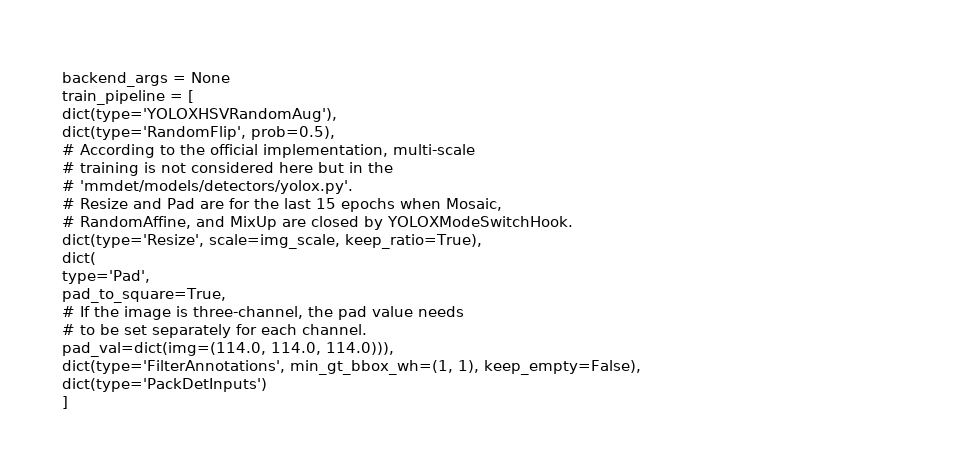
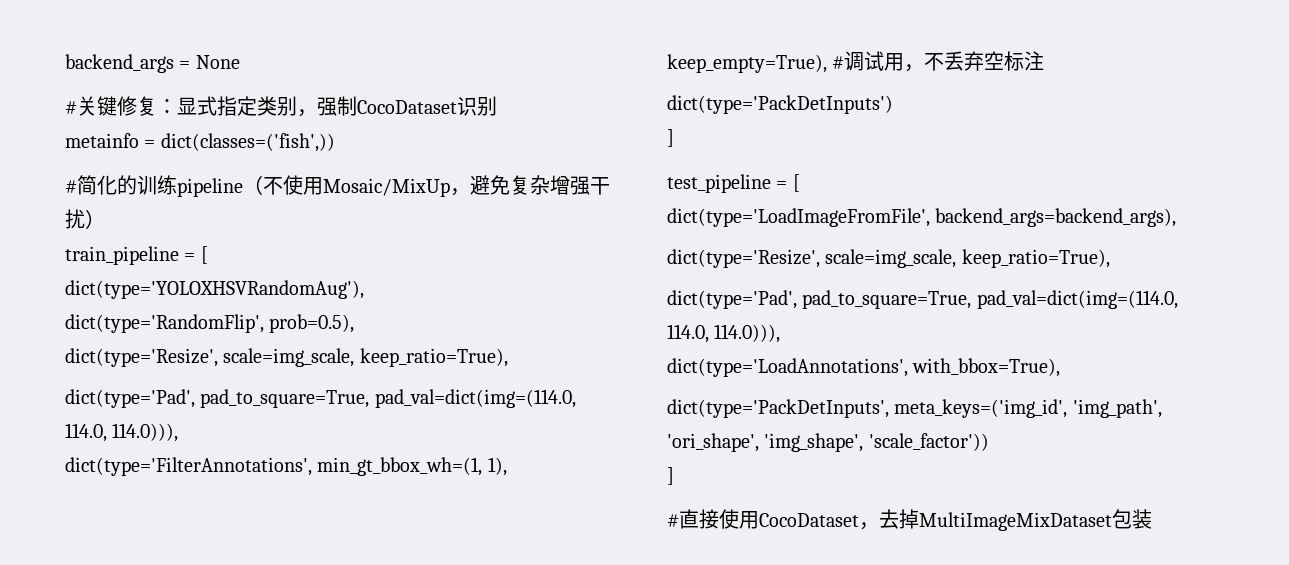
(230, 77) none -> [65,96,497,117] [65,133,335,152] [65,175,610,197] [65,209,105,229] // #关键修复：显式指定类别，强制CocoDataset识别 // metainfo = dict(classes=('fish',)) // #简化的训练pipeline（不使用Mosaic/MixUp，避免复杂增强干扰）
[62,144,475,158] [62,162,393,176] [62,180,353,194] [62,198,502,212] [62,216,573,230] [62,234,482,249] [62,252,96,265] [62,270,150,284] [62,288,226,303] [62,306,464,320] [62,324,367,338] // # According to the official implementation, multi-scale // # training is not considered here but in the // # 'mmdet/models/detectors/yolox.py'. // # Resize and Pad are for the last 15 epochs when Mosaic, // # RandomAffine, and MixUp are closed by YOLOXModeSwitchHook. // dict(type='Resize', scale=img_scale, keep_ratio=True), // dict( // type='Pad', // pad_to_square=True, // # If the image is three-channel, the pad value needs // # to be set separately for each channel. // -> [65,348,508,367] [65,389,370,408] // dict(type='Resize', scale=img_scale, keep_ratio=True), // dict(type='Pad', pad_to_square=True,
[483,360,641,375] [62,378,267,392] [62,396,68,409] keep_empty=False), // dict(type='PackDetInputs') // ] -> [667,51,1045,73] [667,95,893,114] [667,129,674,147] [667,174,800,193] [667,208,1177,227] [667,249,1110,268] [667,290,1178,309] [667,324,781,343] [667,358,1061,377] [667,399,1162,418] [667,433,989,452] [667,467,674,485] [667,509,1152,531] keep_empty=True), #调试用，不丢弃空标注 // dict(type='PackDetInputs') // ] // test_pipeline = [ // dict(type='LoadImageFromFile', backend_args=backend_args), // dict(type='Resize', scale=img_scale, keep_ratio=True), // dict(type='Pad', pad_to_square=True, pad_val=dict(img=(114.0, 114.0, 114.0))), // dict(type='LoadAnnotations', with_bbox=True), // dict(type='PackDetInputs', meta_keys=('img_id', 'img_path', 'ori_shape', 'img_shape', 'scale_factor')) // ] // #直接使用CocoDataset，去掉MultiImageMixDataset包装

